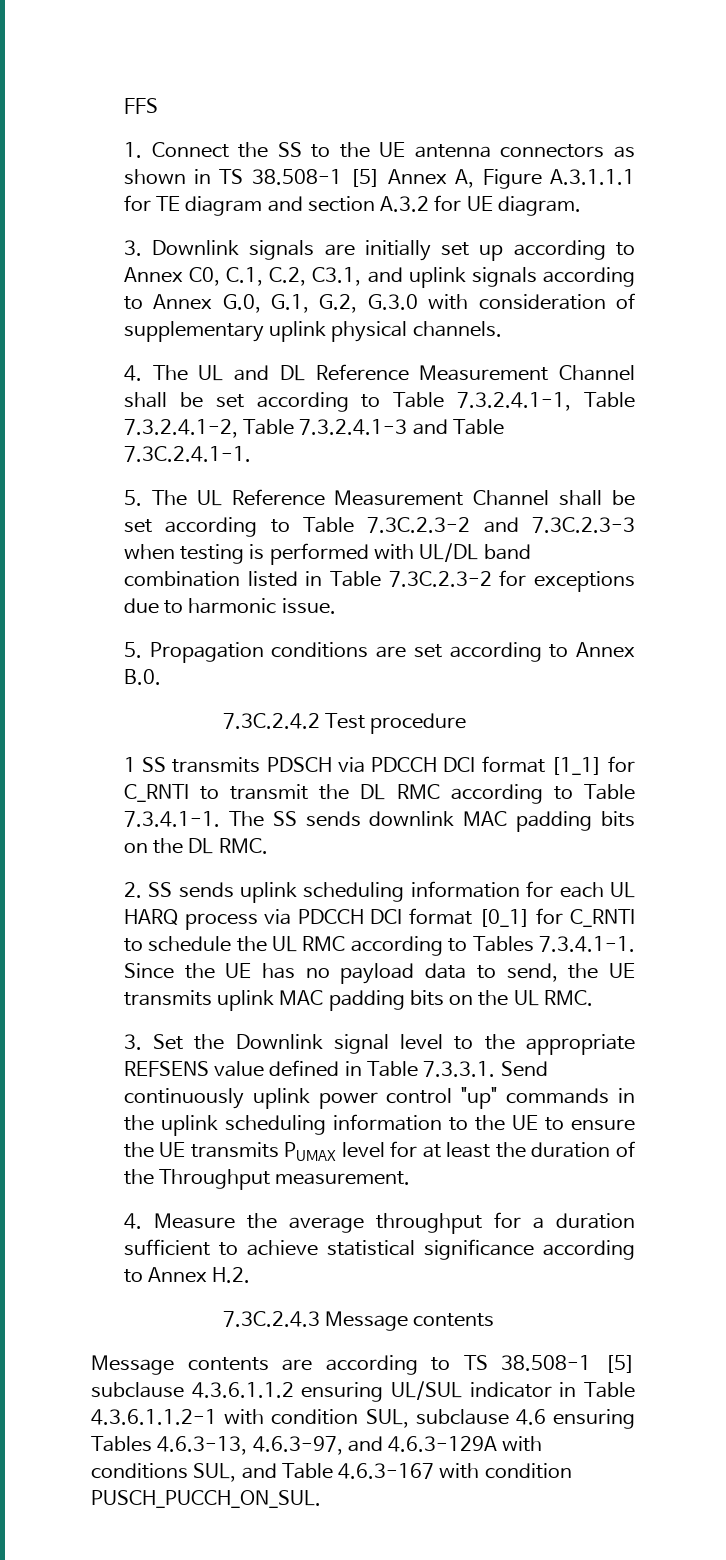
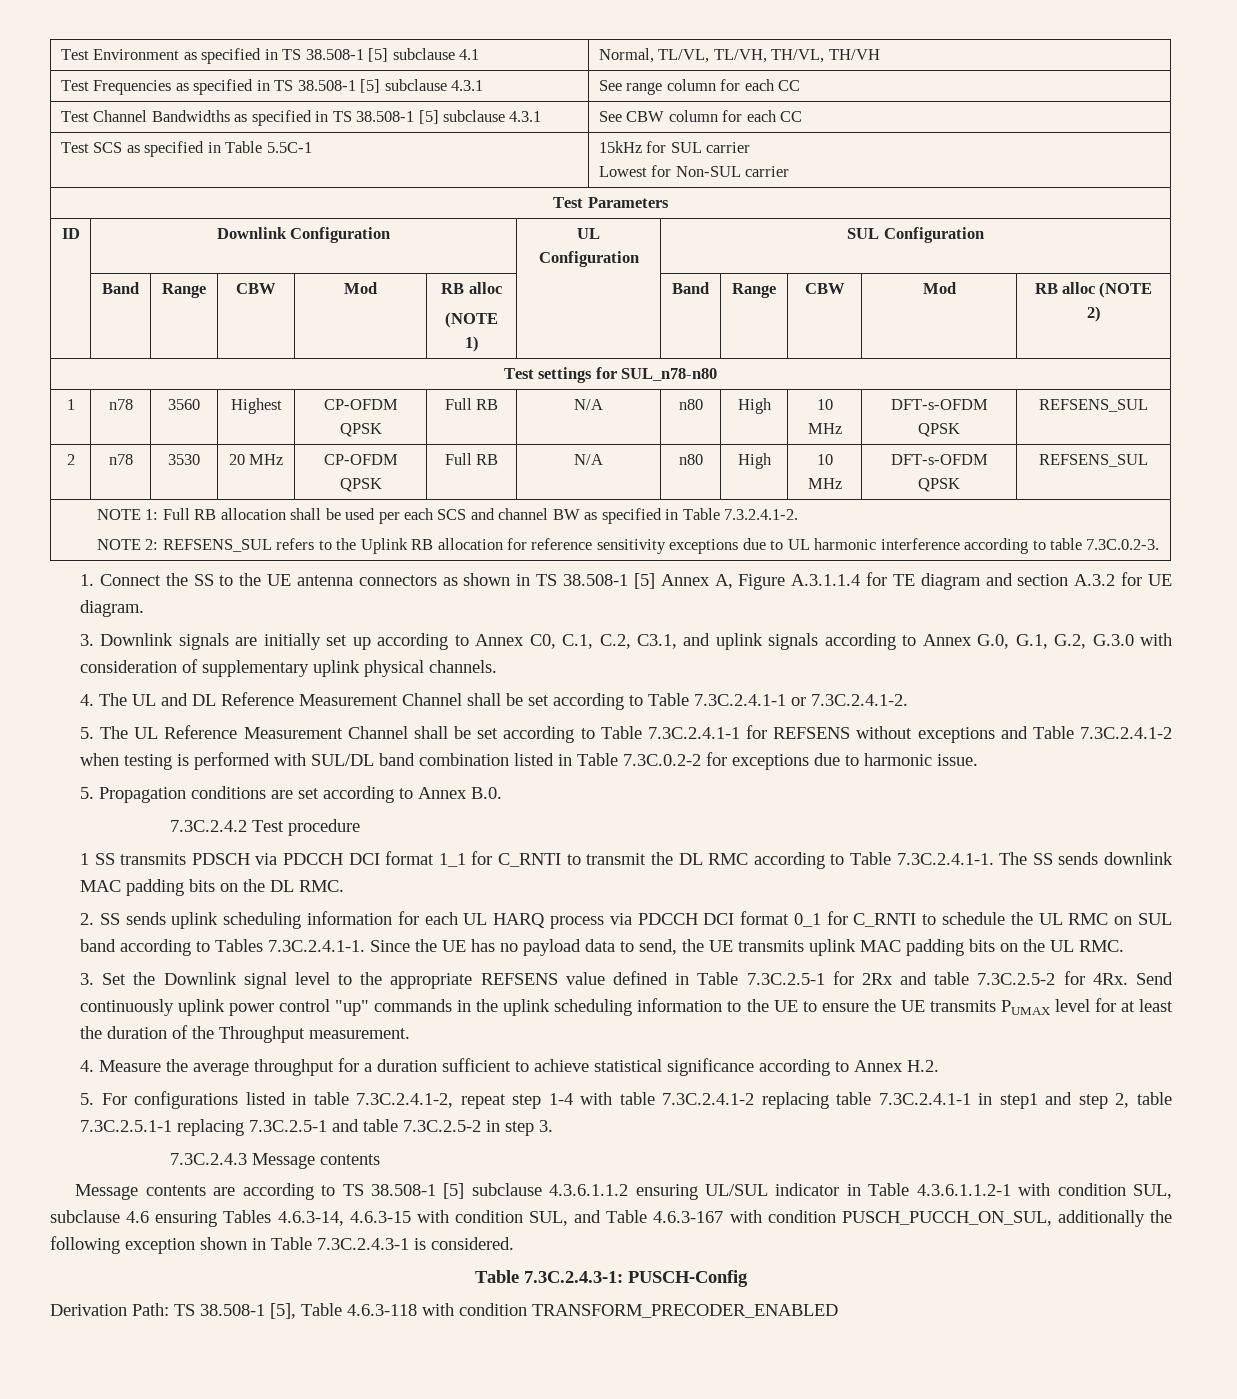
[123,98,158,114] FFS -> [60,48,479,64] [598,48,880,63] [60,79,483,95] [598,79,801,95] [60,110,542,126] [598,110,803,122] [60,141,312,157] [598,141,751,153] [598,165,790,177] [553,197,669,208] [61,228,80,239] [216,227,391,243] [577,228,600,239] [538,251,639,267] [847,227,984,243] [102,282,139,294] [162,283,206,298] [236,283,276,294] [344,282,377,294] [441,282,502,294] [445,312,498,328] [464,336,479,352] [672,282,709,294] [732,283,776,298] [804,283,845,294] [922,282,956,294] [1034,282,1153,298] [1086,306,1101,322] [503,367,718,383] [66,399,75,410] [108,399,133,410] [168,399,200,410] [230,398,282,414] [323,399,398,410] [339,423,382,437] [444,398,499,410] [574,399,603,410] [678,399,703,410] [737,398,772,414] [816,399,833,410] [807,423,842,434] [890,399,988,410] [918,423,960,437] [1039,399,1148,412] [66,454,75,465] [108,454,133,465] [168,454,200,465] [228,454,284,465] [323,454,398,465] [339,478,382,492] [444,453,499,465] [574,454,603,465] [678,454,703,465] [737,453,772,469] [816,454,833,465] [807,478,842,489] [890,454,988,465] [918,478,960,492] [1039,454,1148,467] [96,508,799,524] [96,538,1160,554] Test Environment as specified in TS 38.508-1 [5] subclause 4.1 | Normal, TL/VL, TL/VH, TH/VL, TH/VH // Test Frequencies as specified in TS 38.508-1 [5] subclause 4.3.1 | See range column for each CC // Test Channel Bandwidths as specified in TS 38.508-1 [5] subclause 4.3.1 | See CBW column for each CC // Test SCS as specified in Table 5.5C-1 | 15kHz for SUL carrier // Lowest for Non-SUL carrier // Test Parameters // ID | Downlink Configuration | UL Configuration | SUL Configuration // | Band | Range | CBW | Mod | RB alloc // (NOTE 1) | | Band | Range | CBW | Mod | RB alloc (NOTE 2) // Test settings for SUL_n78-n80 // 1 | n78 | 3560 | Highest | CP-OFDM QPSK | Full RB | N/A | n80 | High | 10 MHz | DFT-s-OFDM QPSK | REFSENS_SUL // 2 | n78 | 3530 | 20 MHz | CP-OFDM QPSK | Full RB | N/A | n80 | High | 10 MHz | DFT-s-OFDM QPSK | REFSENS_SUL // NOTE 1: Full RB allocation shall be used per each SCS and channel BW as specified in Table 7.3.2.4.1-2. // NOTE 2: REFSENS_SUL refers to the Uplink RB allocation for reference sensitivity exceptions due to UL harmonic interference according to table 7.3C.0.2-3.
[550,169,635,185] A.3.1.1.1 -> [791,574,861,586] A.3.1.1.4
[457,392,636,411] [123,419,504,438] [123,446,251,462] 7.3.2.4.1-1, Table 7.3.2.4.1-2, Table 7.3.2.4.1-3 and Table 7.3C.2.4.1-1. -> [694,694,909,706] 7.3C.2.4.1-1 or 7.3C.2.4.1-2.
[367,517,635,533] 7.3C.2.3-2 and 7.3C.2.3-3 -> [647,725,1172,743] 7.3C.2.4.1-1 for REFSENS without exceptions and Table 7.3C.2.4.1-2
[419,543,479,562] UL/DL -> [311,754,375,766] SUL/DL
[388,571,492,587] 7.3C.2.3-2 -> [623,754,702,766] 7.3C.0.2-2
[550,757,602,775] [1_1] -> [438,853,466,867] 1_1
[123,811,220,827] 7.3.4.1-1. -> [896,853,994,865] 7.3C.2.4.1-1.
[478,909,530,927] [0_1] -> [793,913,821,927] 0_1
(346, 943) none -> [1114,913,1172,925] [80,939,117,952] on SUL band
[539,936,635,952] 7.3.4.1-1. -> [268,940,366,952] 7.3C.2.4.1-1.
[423,1061,496,1077] 7.3.3.1. -> [746,971,1128,985] 7.3C.2.5-1 for 2Rx and table 7.3C.2.5-2 for 4Rx.
(251, 1275) none -> [80,1091,1173,1109] [80,1119,554,1136] // 5. For configurations listed in table 7.3C.2.4.1-2, repeat step 1-4 with table 7.3C.2.4.1-2 replacing table 7.3C.2.4.1-1 in step1 and step 2, table 7.3C.2.5.1-1 replacing 7.3C.2.5-1 and table 7.3C.2.5-2 in step 3.
[157,1436,543,1455] [91,1463,188,1479] 4.6.3-13, 4.6.3-97, and 4.6.3-129A with conditions -> [277,1210,523,1226] 4.6.3-14, 4.6.3-15 with condition
[91,1490,321,1508] PUSCH_PUCCH_ON_SUL. -> [841,1210,1172,1227] [50,1236,514,1254] [475,1270,748,1287] [50,1303,838,1319] PUSCH_PUCCH_ON_SUL, additionally the following exception shown in Table 7.3C.2.4.3-1 is considered. // Table 7.3C.2.4.3-1: PUSCH-Config // Derivation Path: TS 38.508-1 [5], Table 4.6.3-118 with condition TRANSFORM_PRECODER_ENABLED

